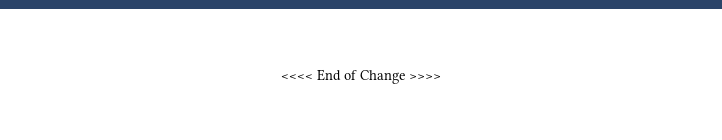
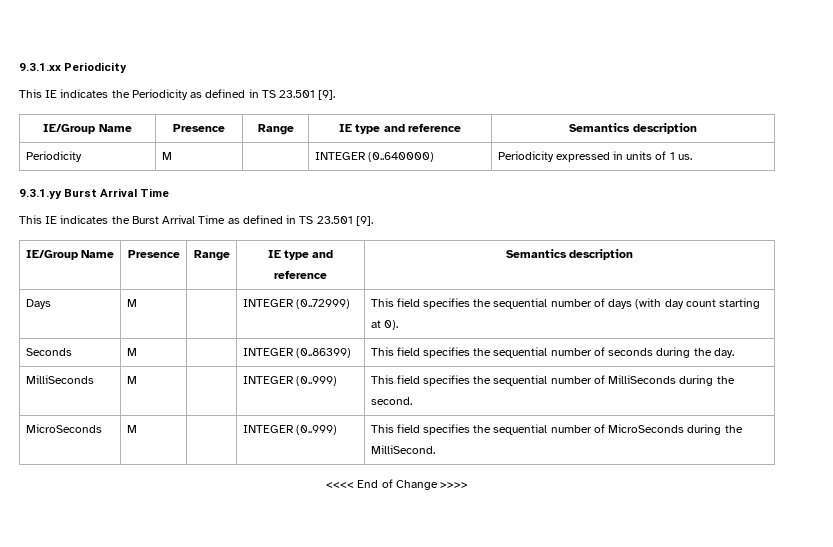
(281, 77) none -> [19,62,128,73] [19,89,336,100] [43,124,132,134] [173,124,225,132] [257,124,294,135] [339,123,461,134] [569,123,697,134] [25,151,82,162] [161,152,172,160] [314,152,434,162] [497,151,692,162] [19,188,170,199] [19,215,373,226] [25,250,115,260] [127,250,180,258] [193,250,230,261] [267,250,334,260] [274,270,327,279] [505,249,634,260] [25,299,51,309] [126,299,137,307] [242,299,350,309] [370,298,761,309] [370,320,398,330] [25,348,72,356] [126,348,137,356] [242,348,351,358] [370,347,734,358] [25,375,94,384] [126,376,137,384] [242,376,337,386] [370,375,735,386] [370,397,412,405] [25,424,102,433] [126,425,137,433] [242,425,337,435] [370,424,743,435] [370,445,435,454] 9.3.1.xx Periodicity // This IE indicates the Periodicity as defined in TS 23.501 [9]. // IE/Group Name | Presence | Range | IE type and reference | Semantics description // Periodicity | M | | INTEGER (0..640000) | Periodicity expressed in units of 1 us. // 9.3.1.yy Burst Arrival Time // This IE indicates the Burst Arrival Time as defined in TS 23.501 [9]. // IE/Group Name | Presence | Range | IE type and reference | Semantics description // Days | M | | INTEGER (0..72999) | This field specifies the sequential number of days (with day count starting at 0). // Seconds | M | | INTEGER (0..86399) | This field specifies the sequential number of seconds during the day. // MilliSeconds | M | | INTEGER (0..999) | This field specifies the sequential number of MilliSeconds during the second. // MicroSeconds | M | | INTEGER (0..999) | This field specifies the sequential number of MicroSeconds during the MilliSecond. //

